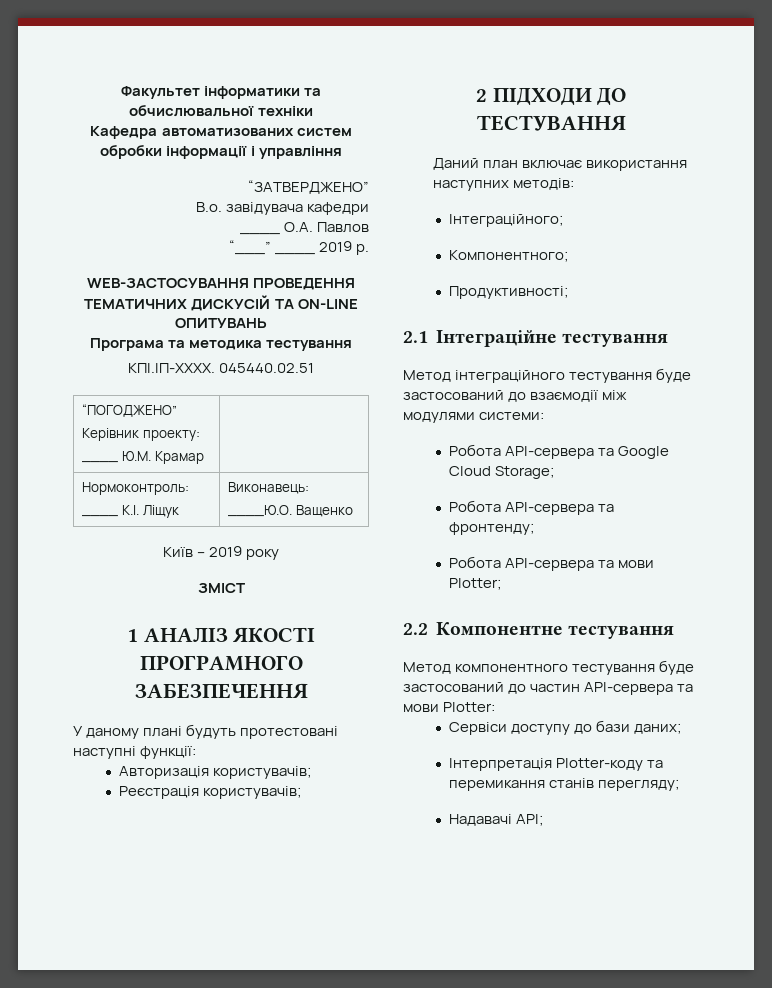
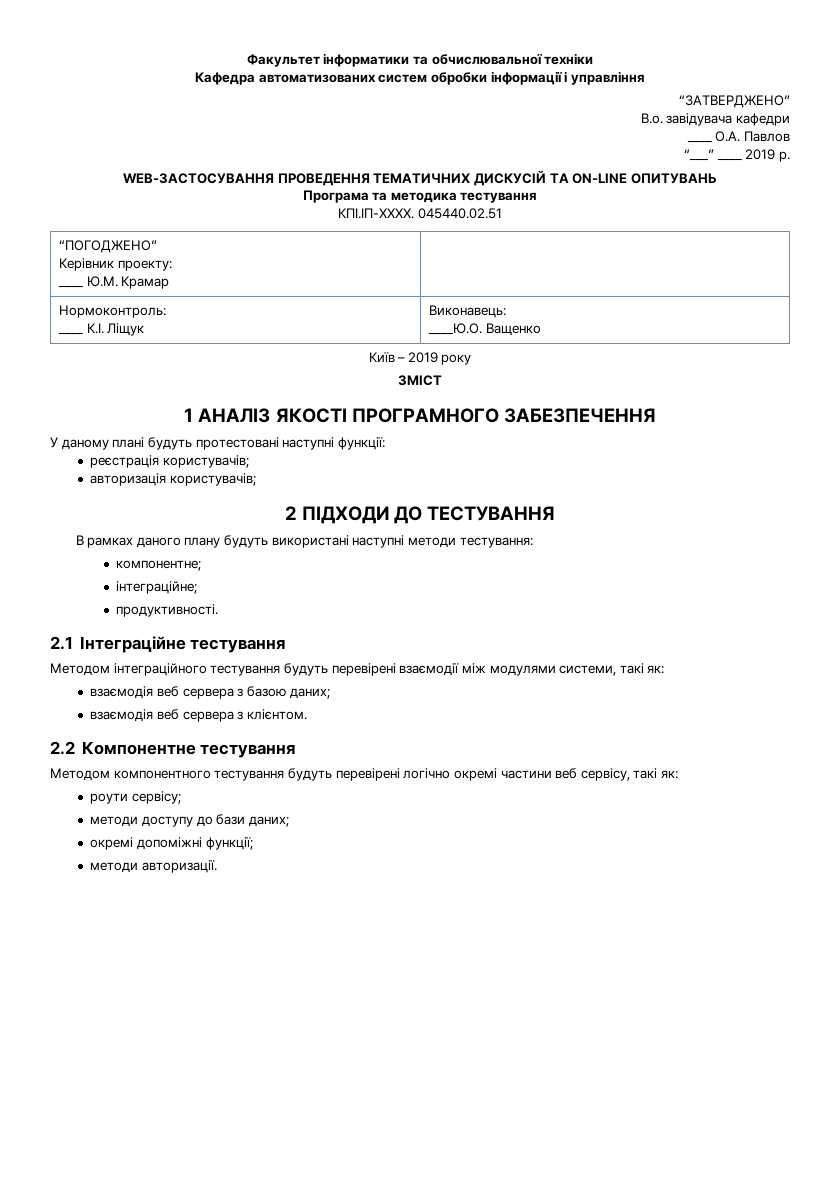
[119,766,313,779] [119,786,200,799] Авторизація користувачів; // Реєстрація -> [90,455,250,468] [90,473,167,486] реєстрація користувачів; // авторизація
[432,158,687,171] [432,178,574,191] [449,214,565,227] [449,250,570,262] [449,286,570,299] Даний план включає використання наступних методів: // Інтеграційного; // Компонентного; // Продуктивності; -> [75,535,533,548] [115,560,201,571] [115,581,197,594] [115,604,218,617] В рамках даного плану будуть використані наступні методи тестування: // компонентне; // інтеграційне; // продуктивності.
[403,370,451,382] Метод -> [50,663,110,676] Методом
[656,368,692,383] [403,390,628,402] [403,412,545,423] [449,444,670,459] [449,466,556,479] [449,500,615,515] [449,522,536,535] [449,556,655,571] [449,578,503,590] буде застосований до взаємодії між модулями системи: // Робота API-сервера та Google Cloud Storage; // Робота API-сервера та фронтенду; // Робота API-сервера та мови Plotter; -> [283,663,665,676] [90,686,330,699] [90,709,307,722] будуть перевірені взаємодії між модулями системи, такі як: // взаємодія веб сервера з базою даних; // взаємодія веб сервера з клієнтом.
[403,662,451,674] Метод -> [50,768,110,781] Методом
[659,660,695,675] [403,682,694,695] [403,702,496,712] [449,720,683,735] [449,758,664,771] [449,778,681,791] [449,814,545,826] буде застосований до частин API-сервера та мови Plotter: // Сервіси доступу до бази даних; // Інтерпретація Plotter-коду та перемикання станів перегляду; // Надавачі API; -> [287,768,679,781] [90,791,182,804] [90,814,289,827] [90,837,253,850] [90,860,218,873] будуть перевірені логічно окремі частини веб сервісу, такі як: // роути сервісу; // методи доступу до бази даних; // окремі допоміжні функції; // методи авторизації.

